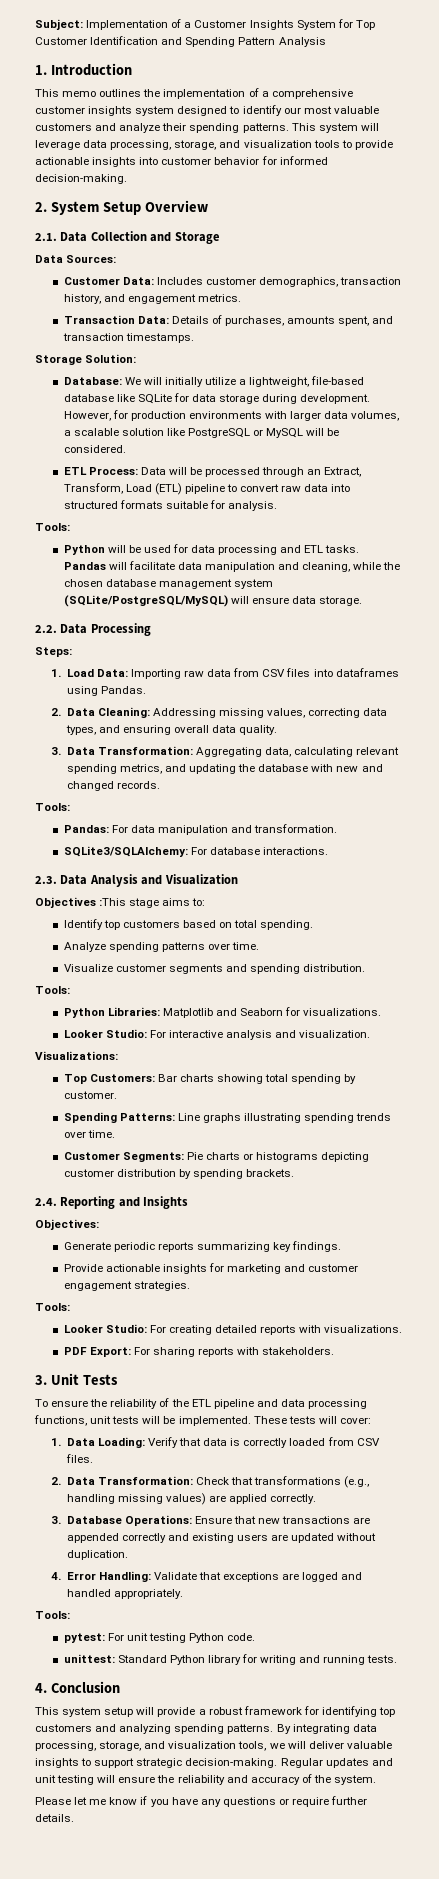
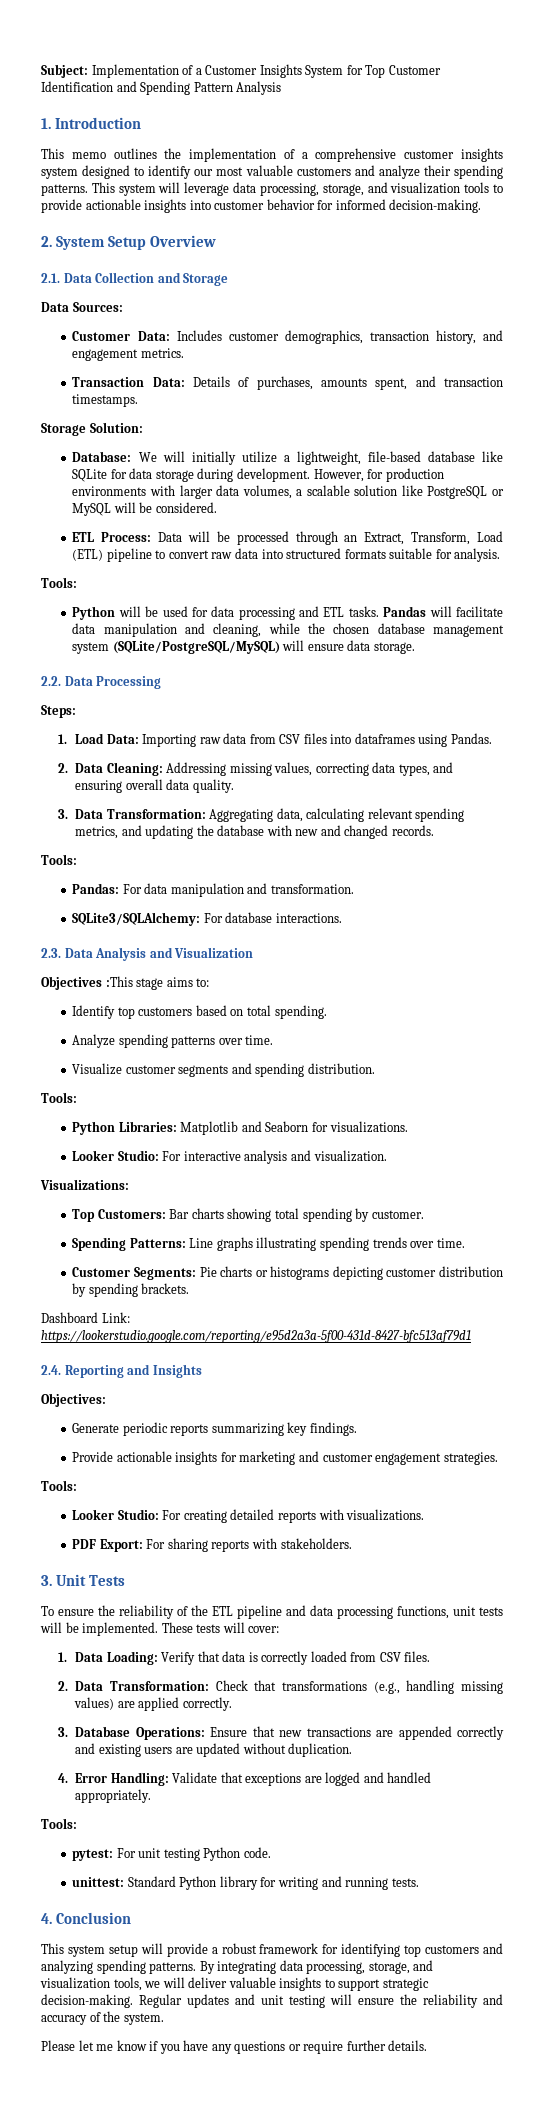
(294, 1173) none -> [41,1312,130,1323] [41,1330,471,1343] // Dashboard Link: https://lookerstudio.google.com/reporting/e95d2a3a-5f00-431d-8427-bfc513af79d1

